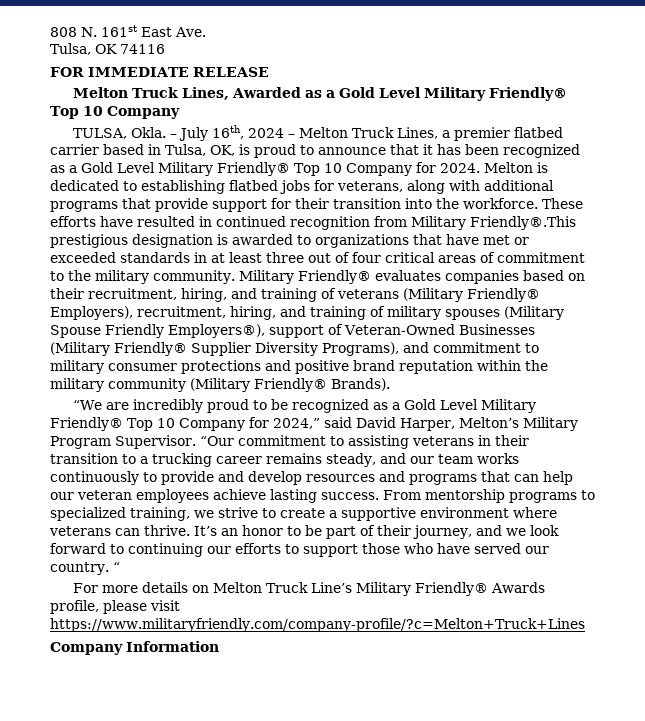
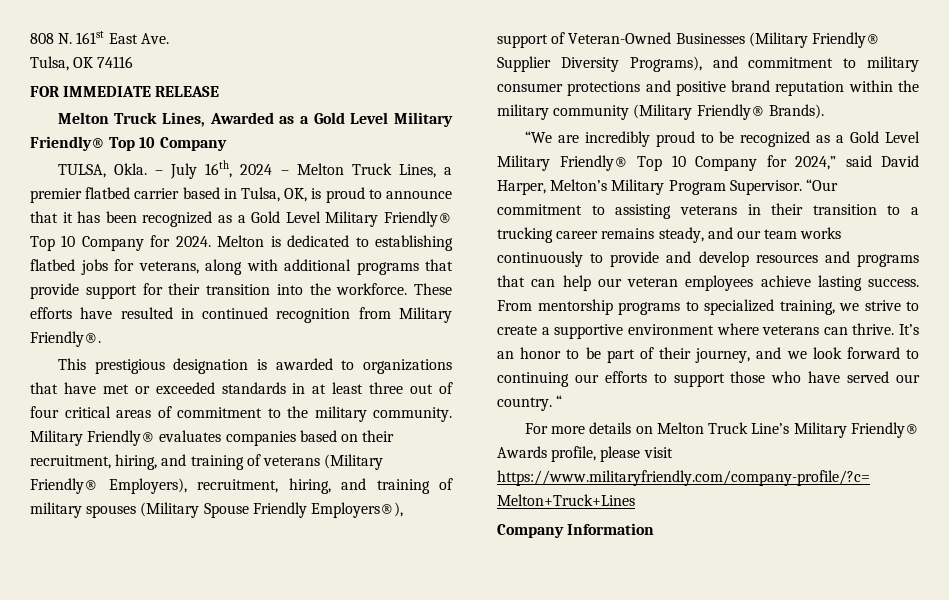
[470,216,576,230] Friendly®.This -> [30,331,101,347] [57,358,86,370] Friendly®. // This

